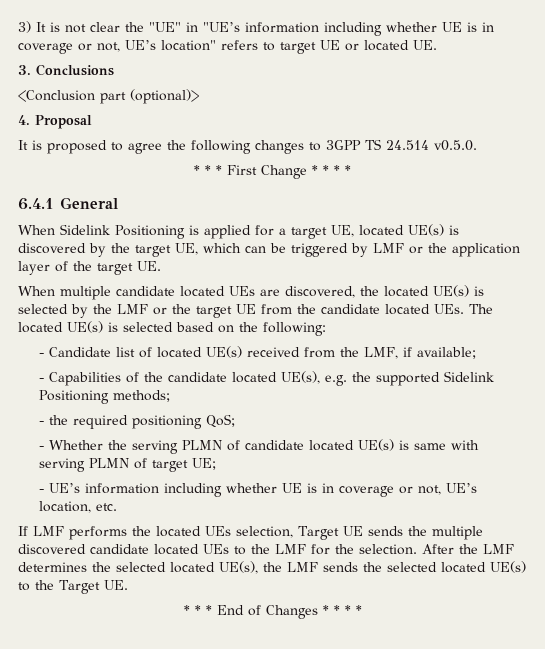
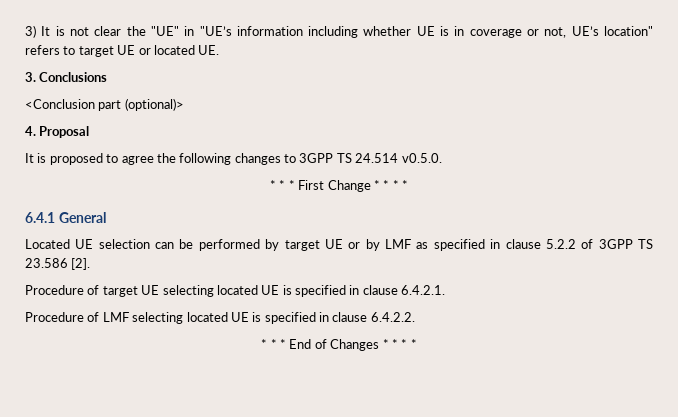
[18,224,459,239] [18,243,520,257] [18,261,161,275] [18,285,484,300] [18,304,493,318] [18,321,326,336] [39,346,477,359] [39,371,495,386] [39,390,171,404] [39,414,236,429] [39,439,480,454] [39,458,217,472] [39,483,478,497] [39,501,118,513] [18,526,483,540] [18,544,514,555] [18,561,526,574] [18,580,128,594] When Sidelink Positioning is applied for a target UE, located UE(s) is discovered by the target UE, which can be triggered by LMF or the application layer of the target UE. // When multiple candidate located UEs are discovered, the located UE(s) is selected by the LMF or the target UE from the candidate located UEs. The located UE(s) is selected based on the following: // - Candidate list of located UE(s) received from the LMF, if available; // - Capabilities of the candidate located UE(s), e.g. the supported Sidelink Positioning methods; // - the required positioning QoS; // - Whether the serving PLMN of candidate located UE(s) is same with serving PLMN of target UE; // - UE’s information including whether UE is in coverage or not, UE’s location, etc. // If LMF performs the located UEs selection, Target UE sends the multiple discovered candidate located UEs to the LMF for the selection. After the LMF determines the selected located UE(s), the LMF sends the selected located UE(s) to the Target UE. -> [25,239,653,251] [25,258,91,270] [25,285,446,297] [25,312,415,324] Located UE selection can be performed by target UE or by LMF as specified in clause 5.2.2 of 3GPP TS 23.586 [2]. // Procedure of target UE selecting located UE is specified in clause 6.4.2.1. // Procedure of LMF selecting located UE is specified in clause 6.4.2.2.

